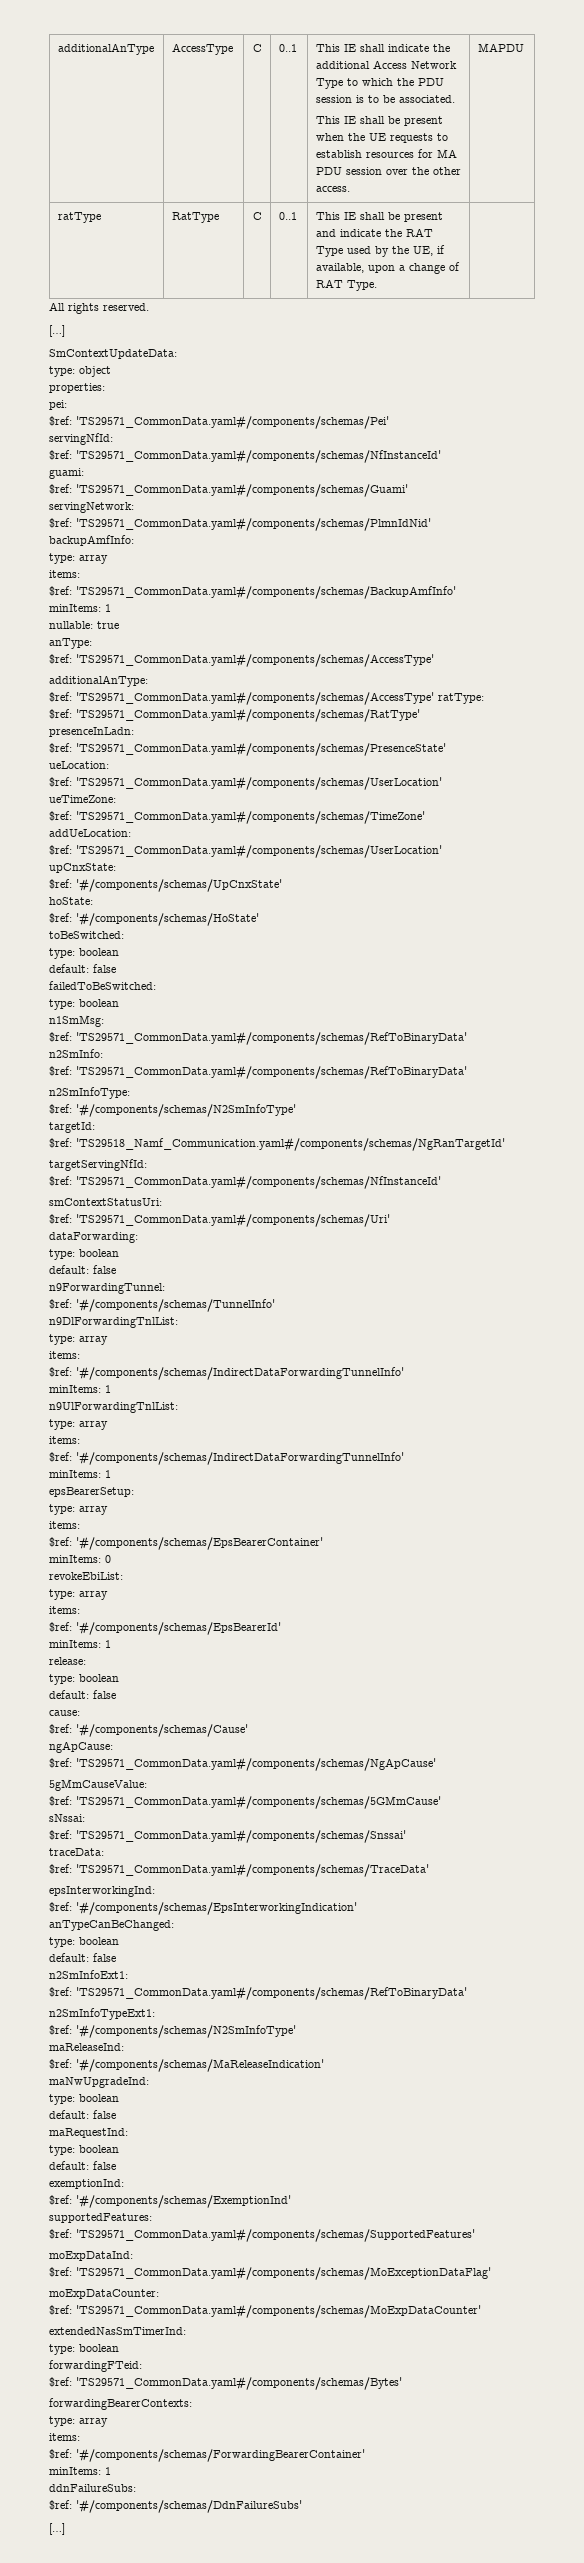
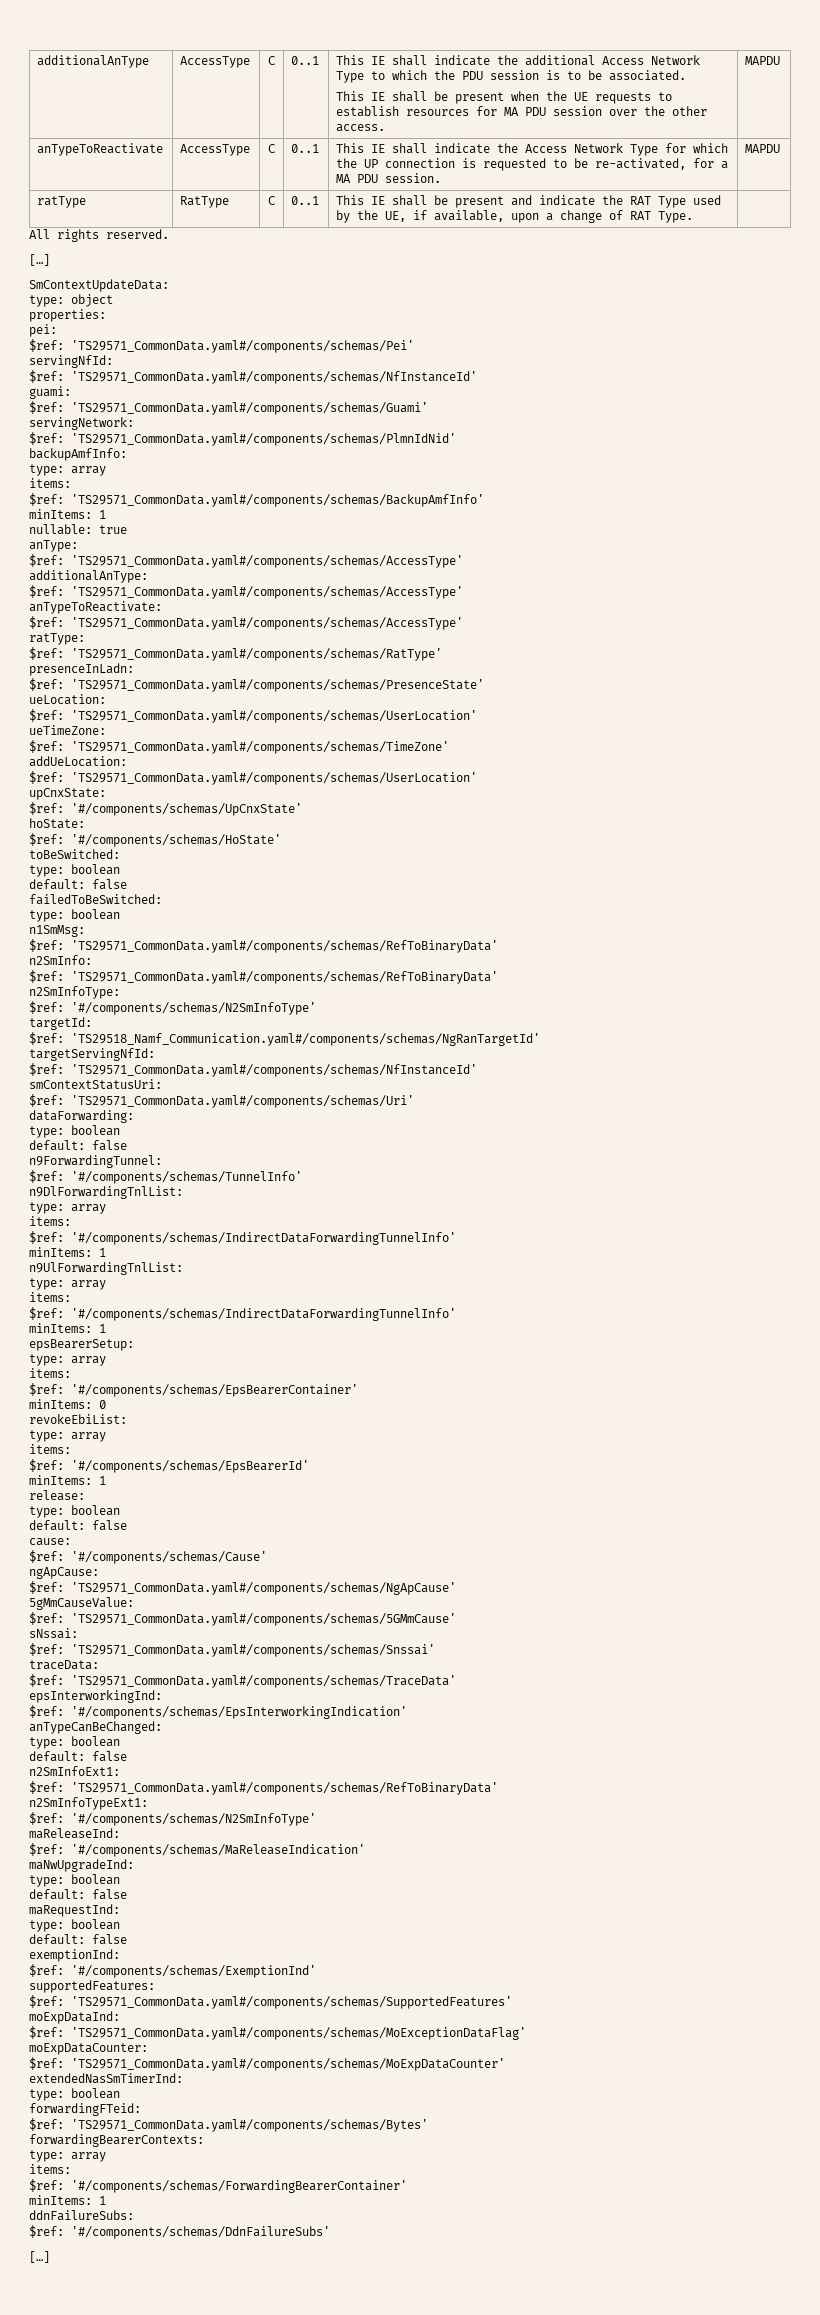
(524, 47) none -> [37,143,164,156] [180,144,251,156] [268,144,275,153] [291,144,320,153] [336,143,729,156] [336,158,729,171] [336,173,442,183] [745,144,781,153] // anTypeToReactivate | AccessType | C | 0..1 | This IE shall indicate the Access Network Type for which the UP connection is requested to be re-activated, for a MA PDU session. | MAPDU
(434, 698) none -> [29,601,162,614] [29,616,463,630] // anTypeToReactivate: // $ref: 'TS29571_CommonData.yaml#/components/schemas/AccessType' //

